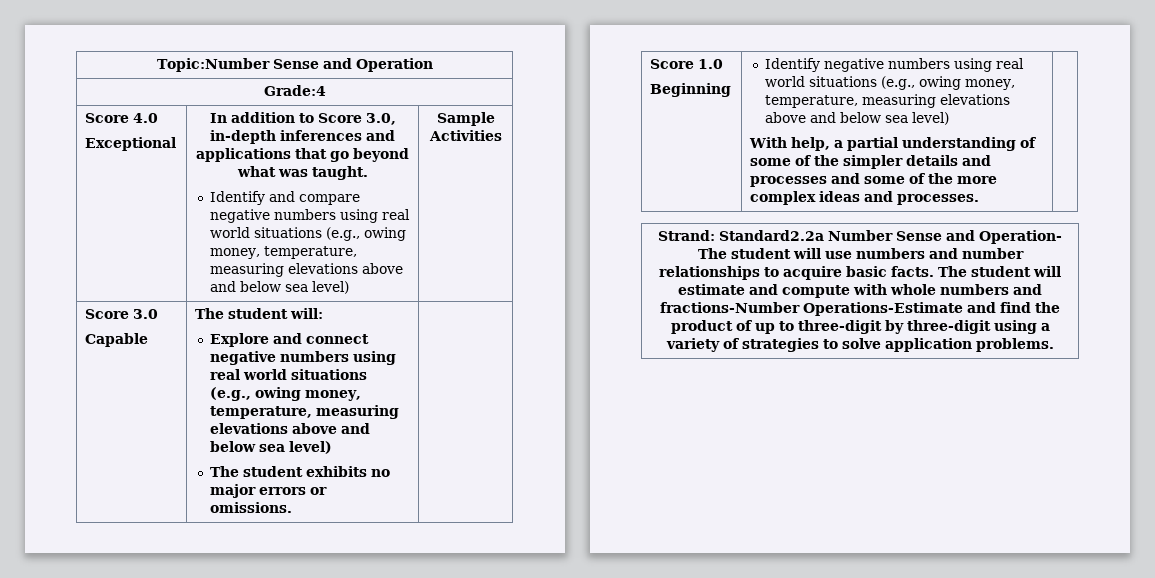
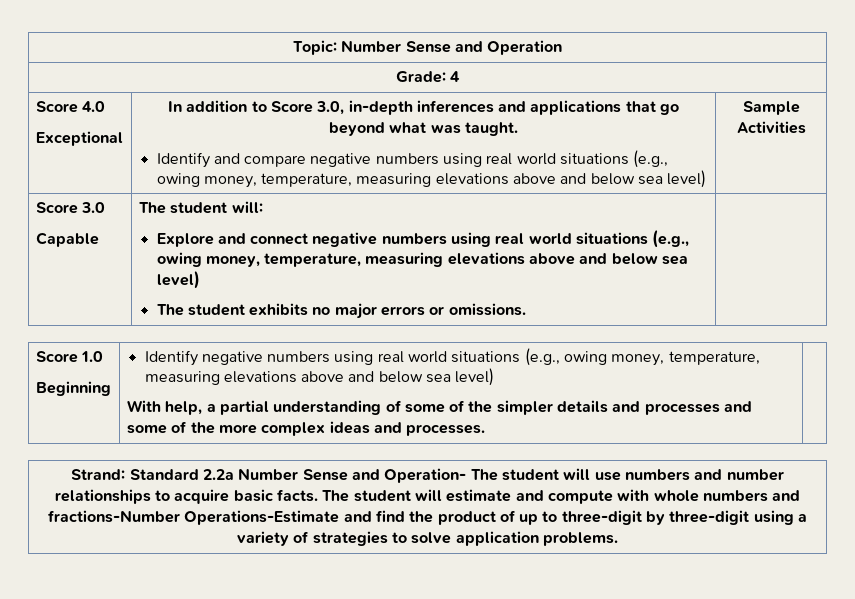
[156,58,270,72] Topic:Number -> [292,40,402,55] Topic: Number
[263,85,326,96] Grade:4 -> [395,71,461,83] Grade: 4
[719,230,824,241] Standard2.2a -> [129,469,235,480] Standard 2.2a

